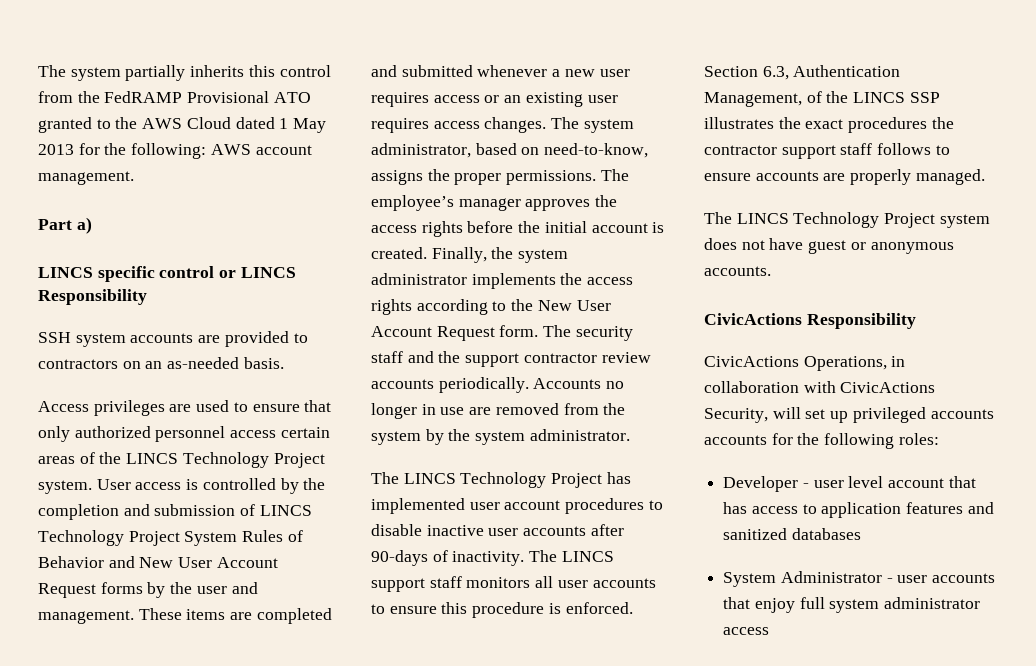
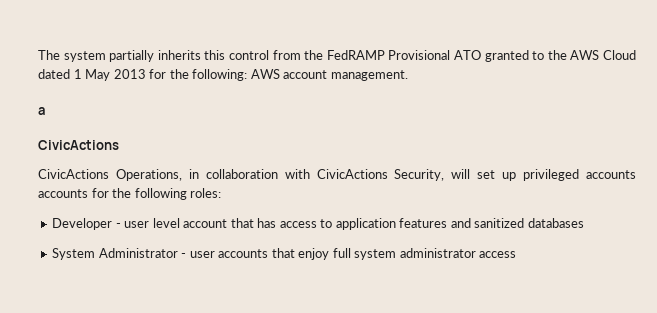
[38,217,92,234] [38,266,296,282] [38,289,147,305] [38,331,308,347] [38,357,284,369] [38,400,332,416] [38,426,330,442] [38,452,325,468] [38,478,326,494] [38,504,312,520] [38,530,303,546] [38,556,278,568] [38,582,258,598] [38,608,332,624] [371,65,630,77] [371,92,618,107] [371,117,634,133] [371,143,649,158] [371,169,629,185] [371,195,618,211] [371,221,665,237] [371,247,569,263] [371,273,634,289] [371,299,611,315] [371,325,633,341] [371,351,651,367] [371,377,625,393] [371,403,626,419] [371,429,630,445] [371,472,631,488] [371,498,663,514] [371,524,624,536] [371,550,614,566] [371,576,656,592] [371,602,633,618] [704,65,901,80] [704,91,940,107] [704,117,954,133] [704,143,950,159] [704,169,985,185] [704,212,990,228] [704,238,954,254] [704,266,771,276] [704,313,916,329] Part a) // LINCS specific control or LINCS Responsibility // SSH system accounts are provided to contractors on an as-needed basis. // Access privileges are used to ensure that only authorized personnel access certain areas of the LINCS Technology Project system. User access is controlled by the completion and submission of LINCS Technology Project System Rules of Behavior and New User Account Request forms by the user and management. These items are completed and submitted whenever a new user requires access or an existing user requires access changes. The system administrator, based on need-to-know, assigns the proper permissions. The employee’s manager approves the access rights before the initial account is created. Finally, the system administrator implements the access rights according to the New User Account Request form. The security staff and the support contractor review accounts periodically. Accounts no longer in use are removed from the system by the system administrator. // The LINCS Technology Project has implemented user account procedures to disable inactive user accounts after 90-days of inactivity. The LINCS support staff monitors all user accounts to ensure this procedure is enforced. Section 6.3, Authentication Management, of the LINCS SSP illustrates the exact procedures the contractor support staff follows to ensure accounts are properly managed. // The LINCS Technology Project system does not have guest or anonymous accounts. // CivicActions Responsibility -> [38,107,45,115] [38,140,119,150] a // CivicActions

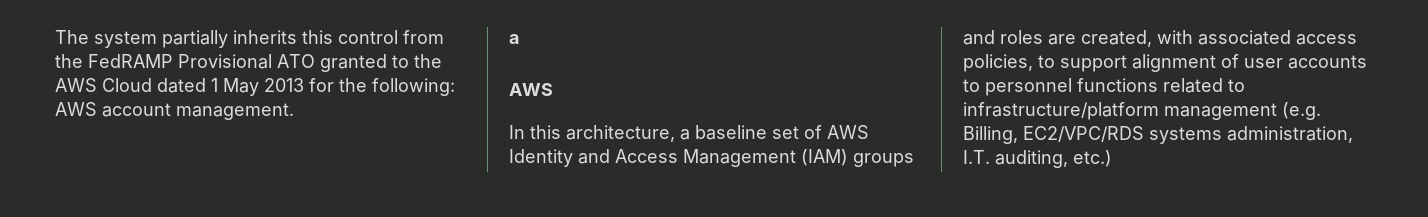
[38,140,119,150] [38,169,637,181] [38,188,222,200] [52,218,584,230] [52,248,517,260] CivicActions // CivicActions Operations, in collaboration with CivicActions Security, will set up privileged accounts accounts for the following roles: // Developer - user level account that has access to application features and sanitized databases // System Administrator - user accounts that enjoy full system administrator access -> [509,83,553,96] [509,125,869,142] [509,149,914,167] [963,30,1357,47] [963,54,1367,72] [963,78,1245,96] [963,102,1321,120] [963,126,1353,144] [963,150,1112,168] AWS // In this architecture, a baseline set of AWS Identity and Access Management (IAM) groups and roles are created, with associated access policies, to support alignment of user accounts to personnel functions related to infrastructure/platform management (e.g. Billing, EC2/VPC/RDS systems administration, I.T. auditing, etc.)

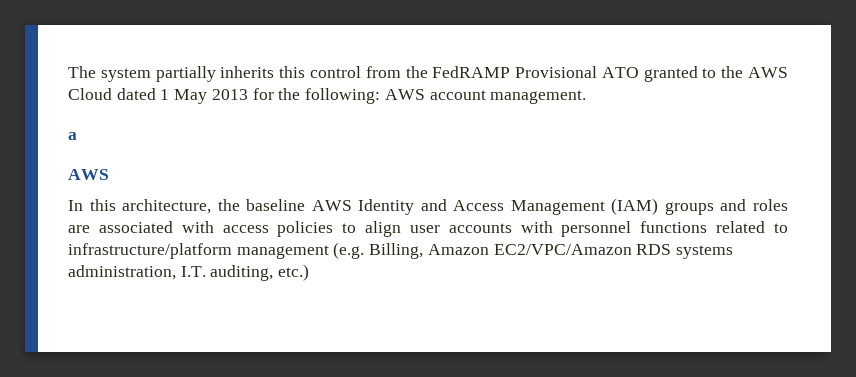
[680,125,822,140] a baseline set of -> [217,199,306,211] the baseline
[1081,30,1357,47] [963,54,1239,72] created, with associated access policies, to support alignment of -> [98,221,402,237] associated with access policies to align
[963,79,980,92] to -> [520,221,553,233] with
[1023,126,1144,142] EC2/VPC/RDS -> [427,244,672,255] Amazon EC2/VPC/Amazon RDS

